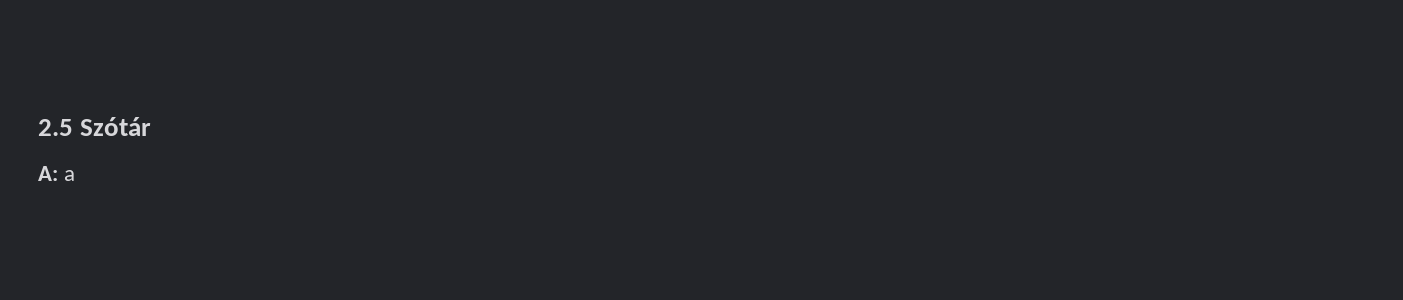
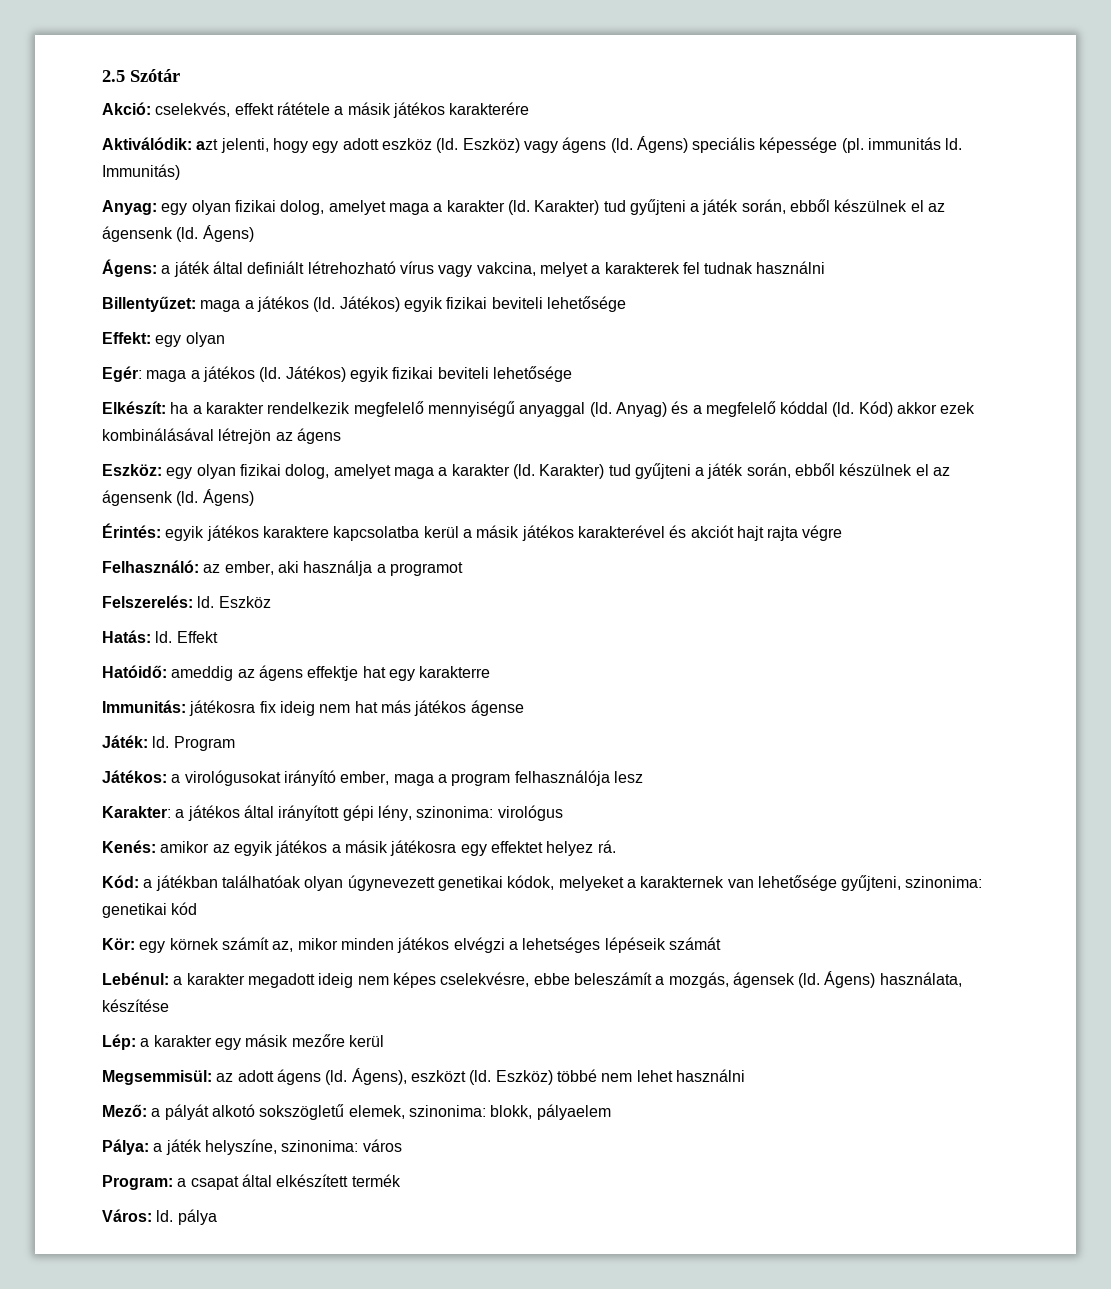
[38,166,76,181] A: a -> [102,102,530,118] [102,136,963,153] [102,164,180,180] [102,199,946,215] [102,225,254,242] [102,259,826,277] [102,296,626,312] [102,332,225,347] [102,366,572,382] [102,401,976,417] [102,428,341,444] [102,463,951,479] [102,489,254,506] [102,523,843,541] [102,560,463,576] [102,595,271,608] [102,630,218,643] [102,665,491,681] [102,700,524,716] [102,735,235,751] [102,770,643,786] [102,805,563,821] [102,840,616,856] [102,875,983,891] [102,902,198,918] [102,937,721,953] [102,971,962,988] [102,999,169,1012] [102,1034,384,1050] [102,1068,745,1085] [102,1104,611,1120] [102,1139,402,1155] [102,1174,401,1190] [102,1209,217,1225] Akció: cselekvés, effekt rátétele a másik játékos karakterére // Aktiválódik: azt jelenti, hogy egy adott eszköz (ld. Eszköz) vagy ágens (ld. Ágens) speciális képessége (pl. immunitás ld. Immunitás) // Anyag: egy olyan fizikai dolog, amelyet maga a karakter (ld. Karakter) tud gyűjteni a játék során, ebből készülnek el az ágensenk (ld. Ágens) // Ágens: a játék által definiált létrehozható vírus vagy vakcina, melyet a karakterek fel tudnak használni // Billentyűzet: maga a játékos (ld. Játékos) egyik fizikai beviteli lehetősége // Effekt: egy olyan // Egér: maga a játékos (ld. Játékos) egyik fizikai beviteli lehetősége // Elkészít: ha a karakter rendelkezik megfelelő mennyiségű anyaggal (ld. Anyag) és a megfelelő kóddal (ld. Kód) akkor ezek kombinálásával létrejön az ágens // Eszköz: egy olyan fizikai dolog, amelyet maga a karakter (ld. Karakter) tud gyűjteni a játék során, ebből készülnek el az ágensenk (ld. Ágens) // Érintés: egyik játékos karaktere kapcsolatba kerül a másik játékos karakterével és akciót hajt rajta végre // Felhasználó: az ember, aki használja a programot // Felszerelés: ld. Eszköz // Hatás: ld. Effekt // Hatóidő: ameddig az ágens effektje hat egy karakterre // Immunitás: játékosra fix ideig nem hat más játékos ágense // Játék: ld. Program // Játékos: a virológusokat irányító ember, maga a program felhasználója lesz // Karakter: a játékos által irányított gépi lény, szinonima: virológus // Kenés: amikor az egyik játékos a másik játékosra egy effektet helyez rá. // Kód: a játékban találhatóak olyan úgynevezett genetikai kódok, melyeket a karakternek van lehetősége gyűjteni, szinonima: genetikai kód // Kör: egy körnek számít az, mikor minden játékos elvégzi a lehetséges lépéseik számát // Lebénul: a karakter megadott ideig nem képes cselekvésre, ebbe beleszámít a mozgás, ágensek (ld. Ágens) használata, készítése // Lép: a karakter egy másik mezőre kerül // Megsemmisül: az adott ágens (ld. Ágens), eszközt (ld. Eszköz) többé nem lehet használni // Mező: a pályát alkotó sokszögletű elemek, szinonima: blokk, pályaelem // Pálya: a játék helyszíne, szinonima: város // Program: a csapat által elkészített termék // Város: ld. pálya

